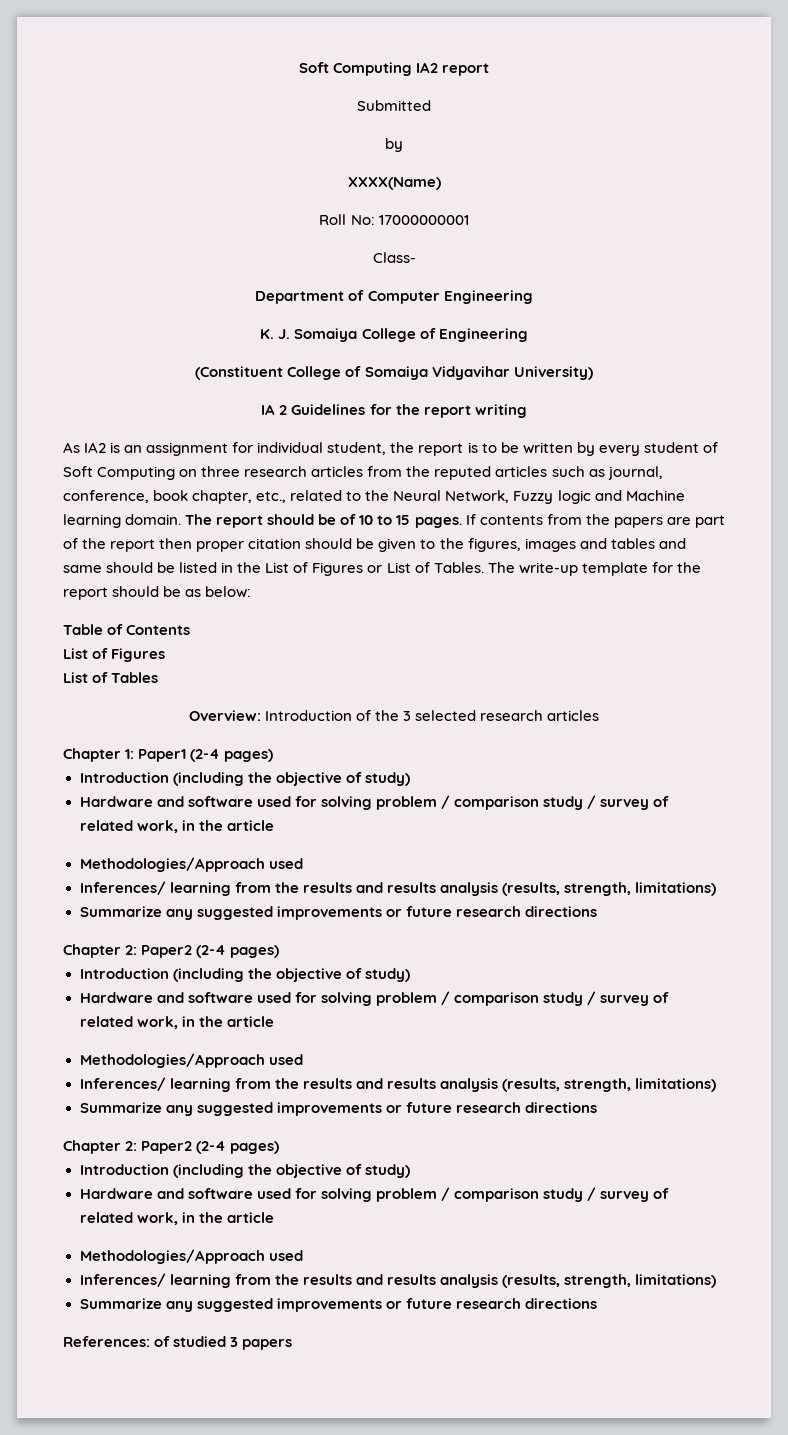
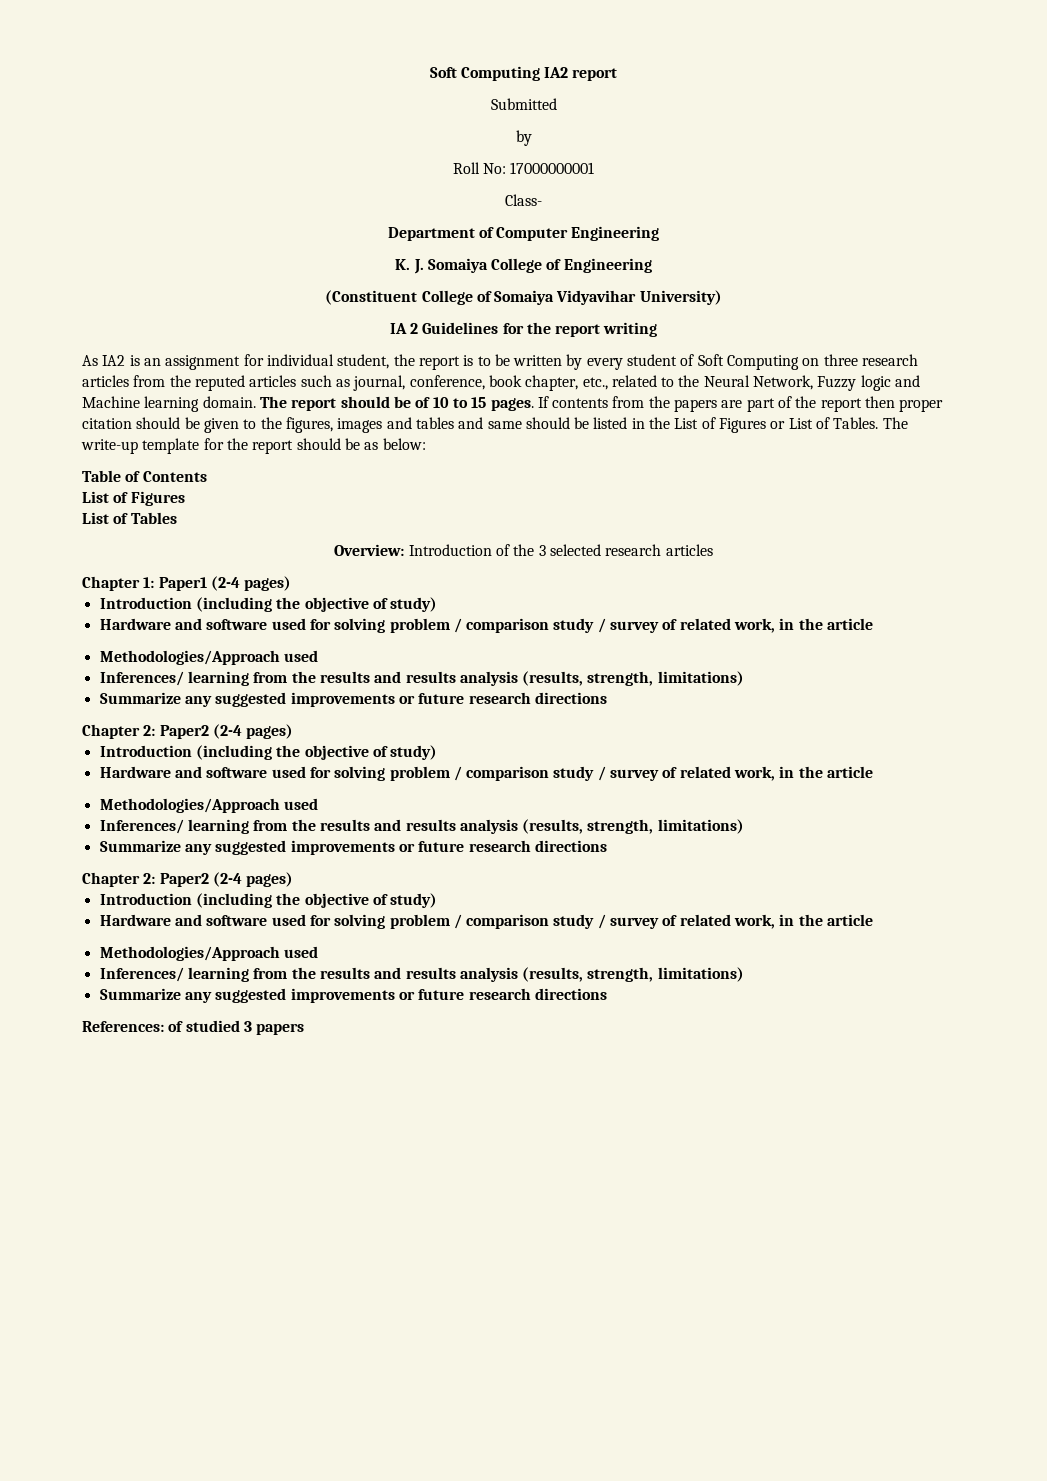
[347,177,441,190] // XXXX(Name) -> (532, 138) none

